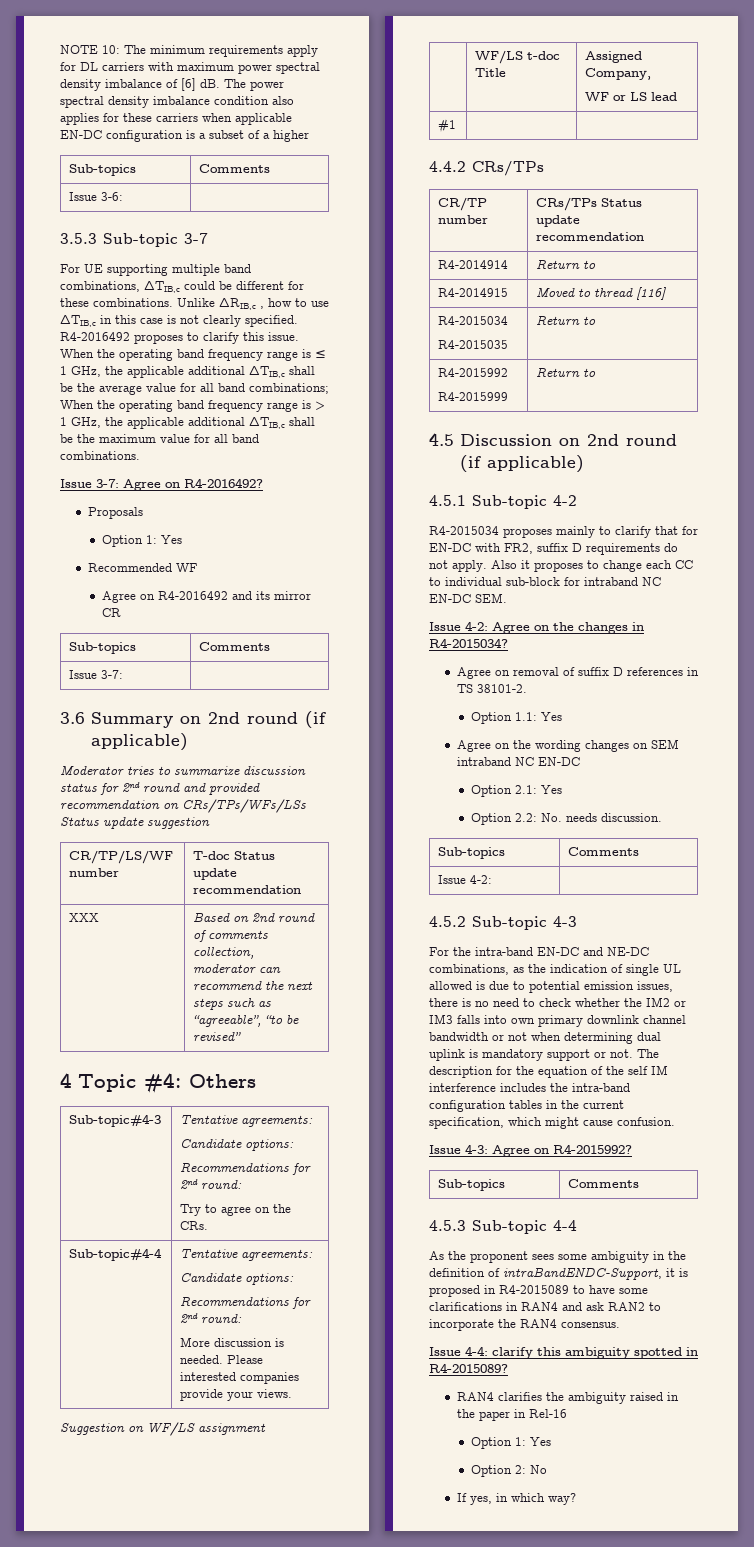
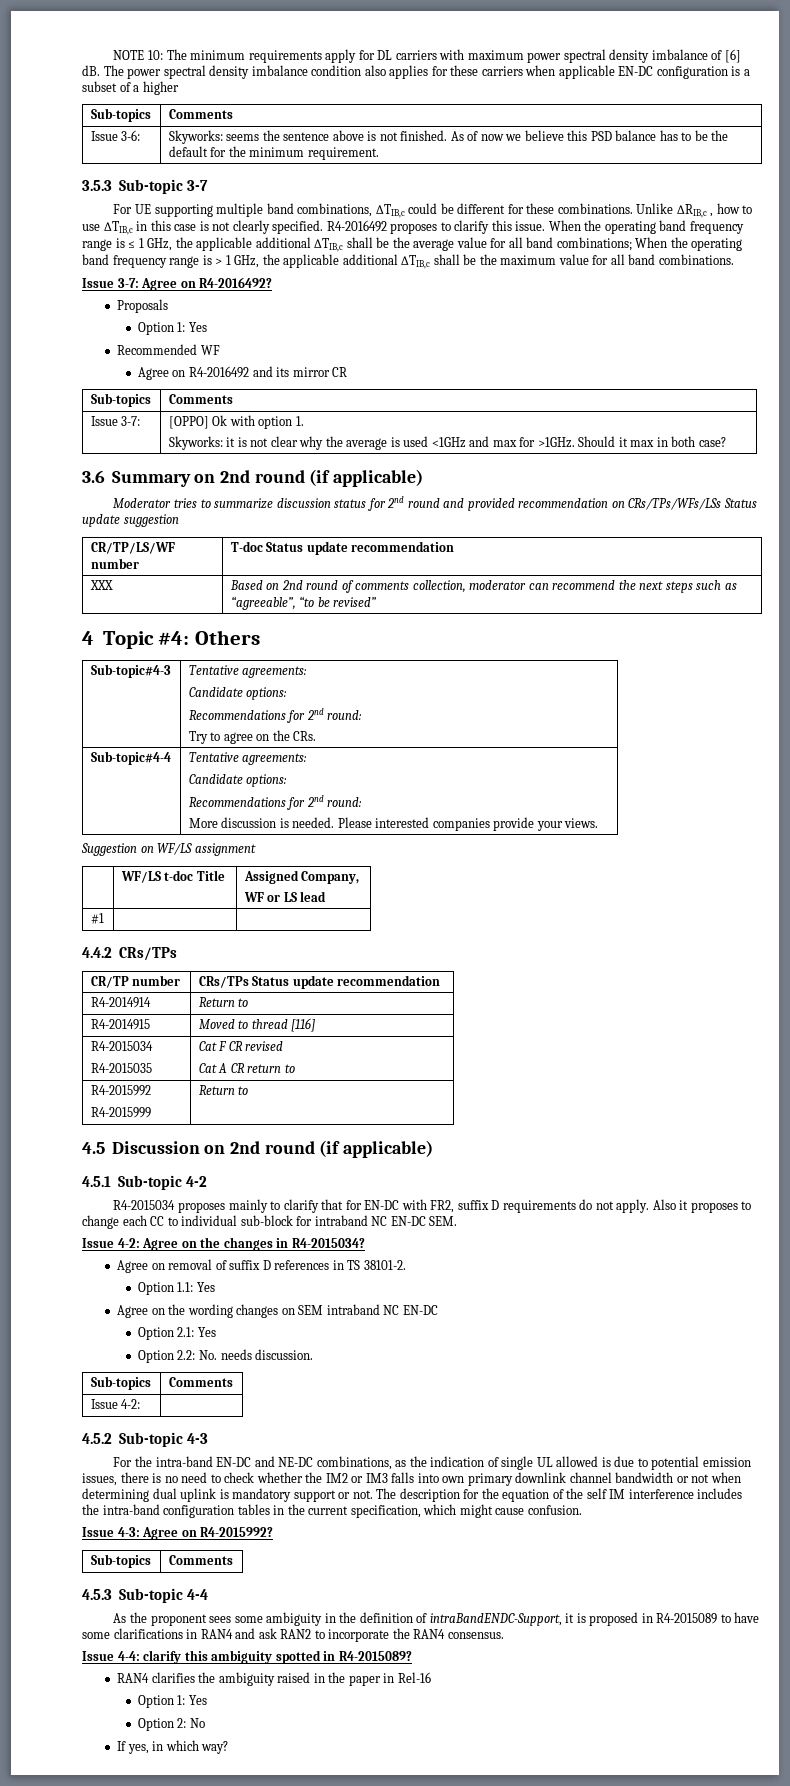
(124, 196) none -> [168,130,729,144] [168,146,379,160] Skyworks: seems the sentence above is not finished. As of now we believe this PSD balance has to be the default for the minimum requirement.
(124, 674) none -> [168,415,304,429] [168,436,726,450] [OPPO] Ok with option 1. // Skyworks: it is not clear why the average is used <1GHz and max for >1GHz. Should it max in both case?
[536,315,581,325] Return -> [198,1041,284,1051] [198,1063,282,1073] Cat F CR revised // Cat A CR return

